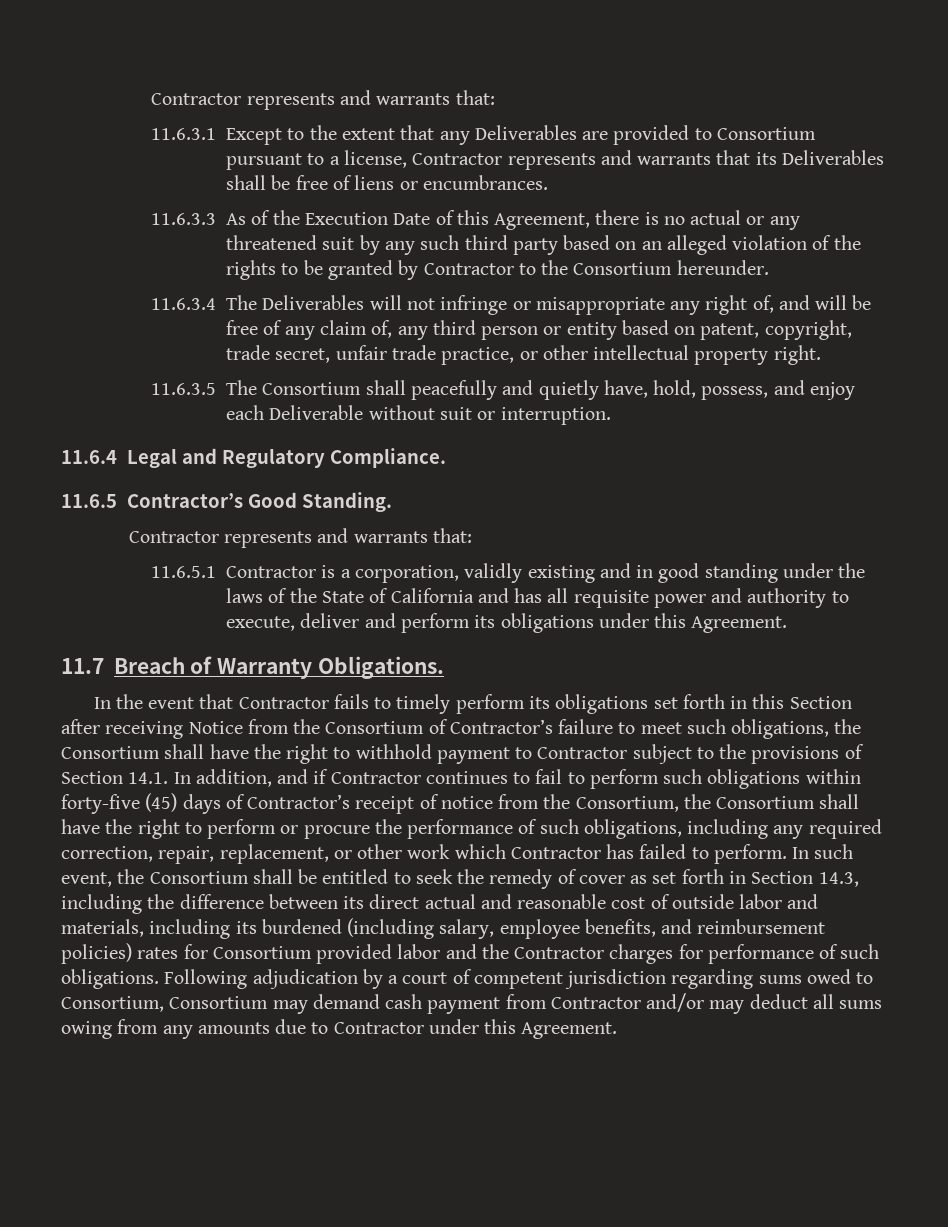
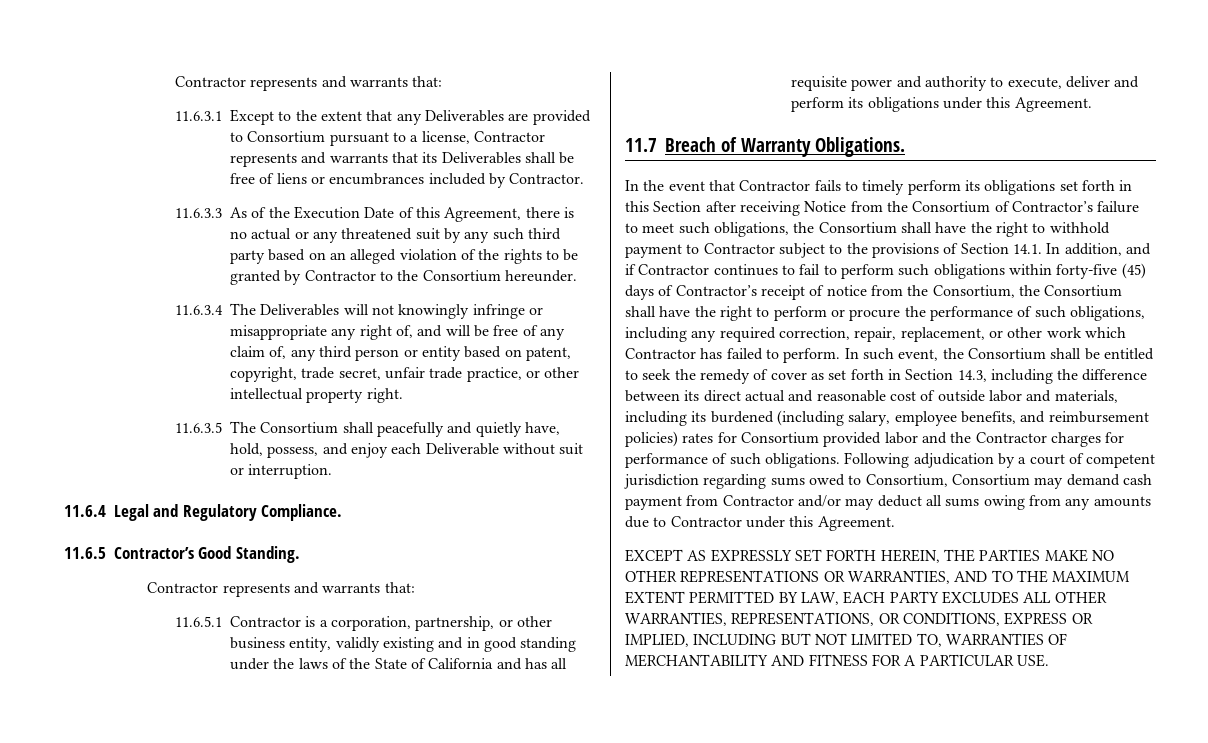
[422,175,548,190] encumbrances. -> [329,173,585,188] encumbrances included by Contractor.
(435, 304) none -> [398,304,470,319] knowingly
(459, 574) none -> [415,616,552,631] [229,637,332,652] partnership, or other business entity,
(618, 1030) none -> [625,549,1114,563] [625,570,1131,584] [625,591,1107,605] [625,612,1093,626] [625,633,1068,647] [625,654,1049,667] // EXCEPT AS EXPRESSLY SET FORTH HEREIN, THE PARTIES MAKE NO OTHER REPRESENTATIONS OR WARRANTIES, AND TO THE MAXIMUM EXTENT PERMITTED BY LAW, EACH PARTY EXCLUDES ALL OTHER WARRANTIES, REPRESENTATIONS, OR CONDITIONS, EXPRESS OR IMPLIED, INCLUDING BUT NOT LIMITED TO, WARRANTIES OF MERCHANTABILITY AND FITNESS FOR A PARTICULAR USE.

